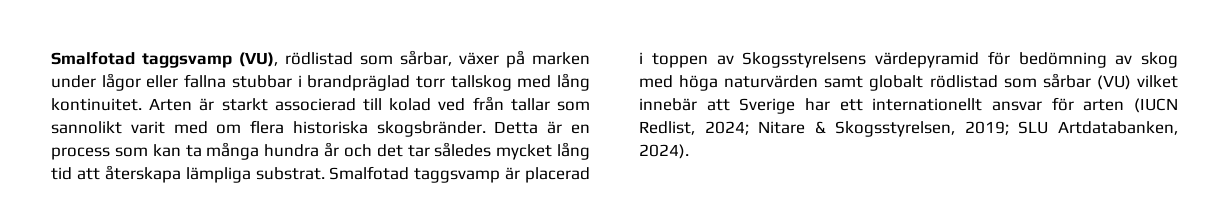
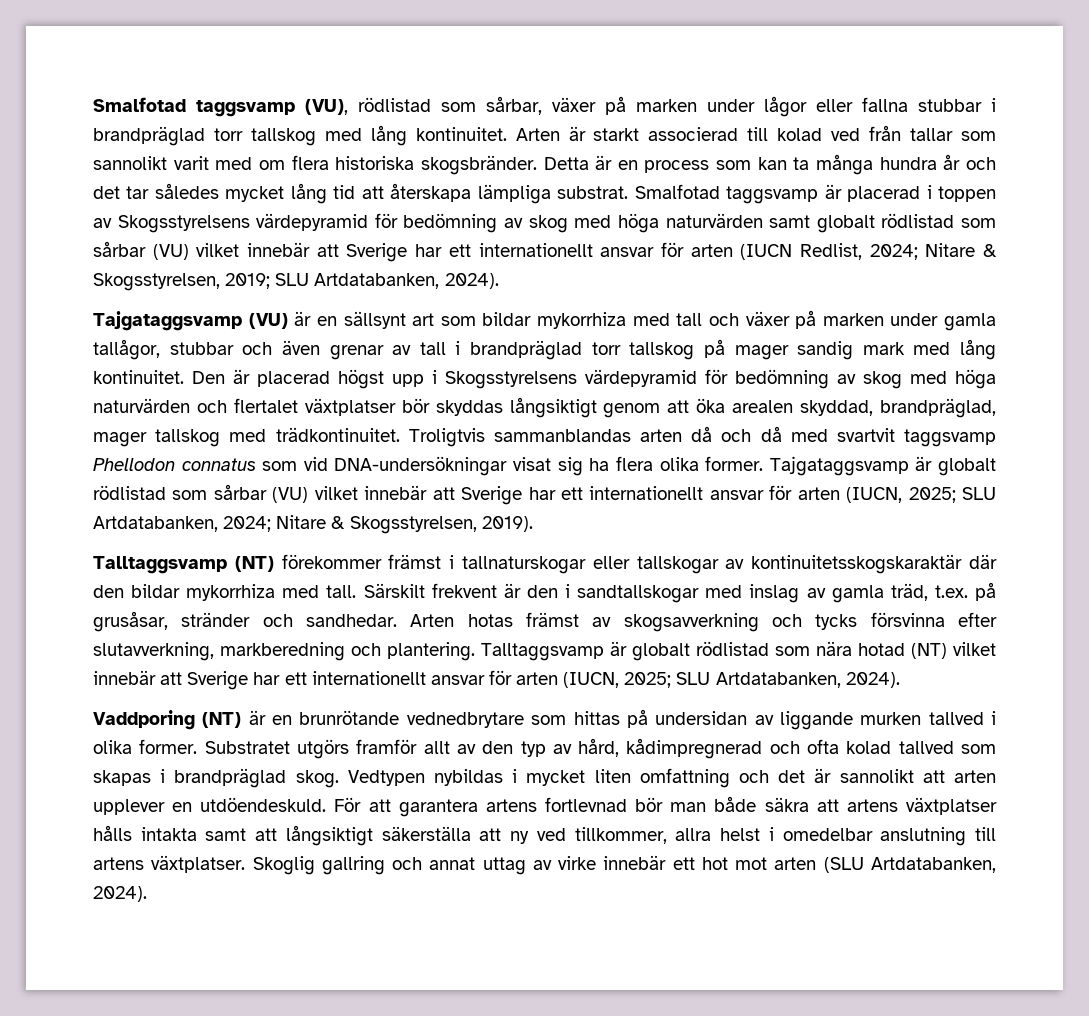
(689, 151) none -> [93,310,996,331] [93,339,996,360] [93,369,996,389] [93,397,996,418] [93,426,996,447] [93,456,996,476] [93,484,996,505] [93,515,533,534] [93,554,997,574] [93,582,997,603] [93,611,998,632] [93,641,996,661] [93,670,900,690] [93,709,997,730] [93,738,996,759] [93,768,997,788] [93,796,997,817] [93,825,997,846] [93,855,996,875] [93,886,147,902] // Tajgataggsvamp (VU) är en sällsynt art som bildar mykorrhiza med tall och växer på marken under gamla tallågor, stubbar och även grenar av tall i brandpräglad torr tallskog på mager sandig mark med lång kontinuitet. Den är placerad högst upp i Skogsstyrelsens värdepyramid för bedömning av skog med höga naturvärden och flertalet växtplatser bör skyddas långsiktigt genom att öka arealen skyddad, brandpräglad, mager tallskog med trädkontinuitet. Troligtvis sammanblandas arten då och då med svartvit taggsvamp Phellodon connatus som vid DNA-undersökningar visat sig ha flera olika former. Tajgataggsvamp är globalt rödlistad som sårbar (VU) vilket innebär att Sverige har ett internationellt ansvar för arten (IUCN, 2025; SLU Artdatabanken, 2024; Nitare & Skogsstyrelsen, 2019). // Talltaggsvamp (NT) förekommer främst i tallnaturskogar eller tallskogar av kontinuitetsskogskaraktär där den bildar mykorrhiza med tall. Särskilt frekvent är den i sandtallskogar med inslag av gamla träd, t.ex. på grusåsar, stränder och sandhedar. Arten hotas främst av skogsavverkning och tycks försvinna efter slutavverkning, markberedning och plantering. Talltaggsvamp är globalt rödlistad som nära hotad (NT) vilket innebär att Sverige har ett internationellt ansvar för arten (IUCN, 2025; SLU Artdatabanken, 2024). // Vaddporing (NT) är en brunrötande vednedbrytare som hittas på undersidan av liggande murken tallved i olika former. Substratet utgörs framför allt av den typ av hård, kådimpregnerad och ofta kolad tallved som skapas i brandpräglad skog. Vedtypen nybildas i mycket liten omfattning och det är sannolikt att arten upplever en utdöendeskuld. För att garantera artens fortlevnad bör man både säkra att artens växtplatser hålls intakta samt att långsiktigt säkerställa att ny ved tillkommer, allra helst i omedelbar anslutning till artens växtplatser. Skoglig gallring och annat uttag av virke innebär ett hot mot arten (SLU Artdatabanken, 2024).

